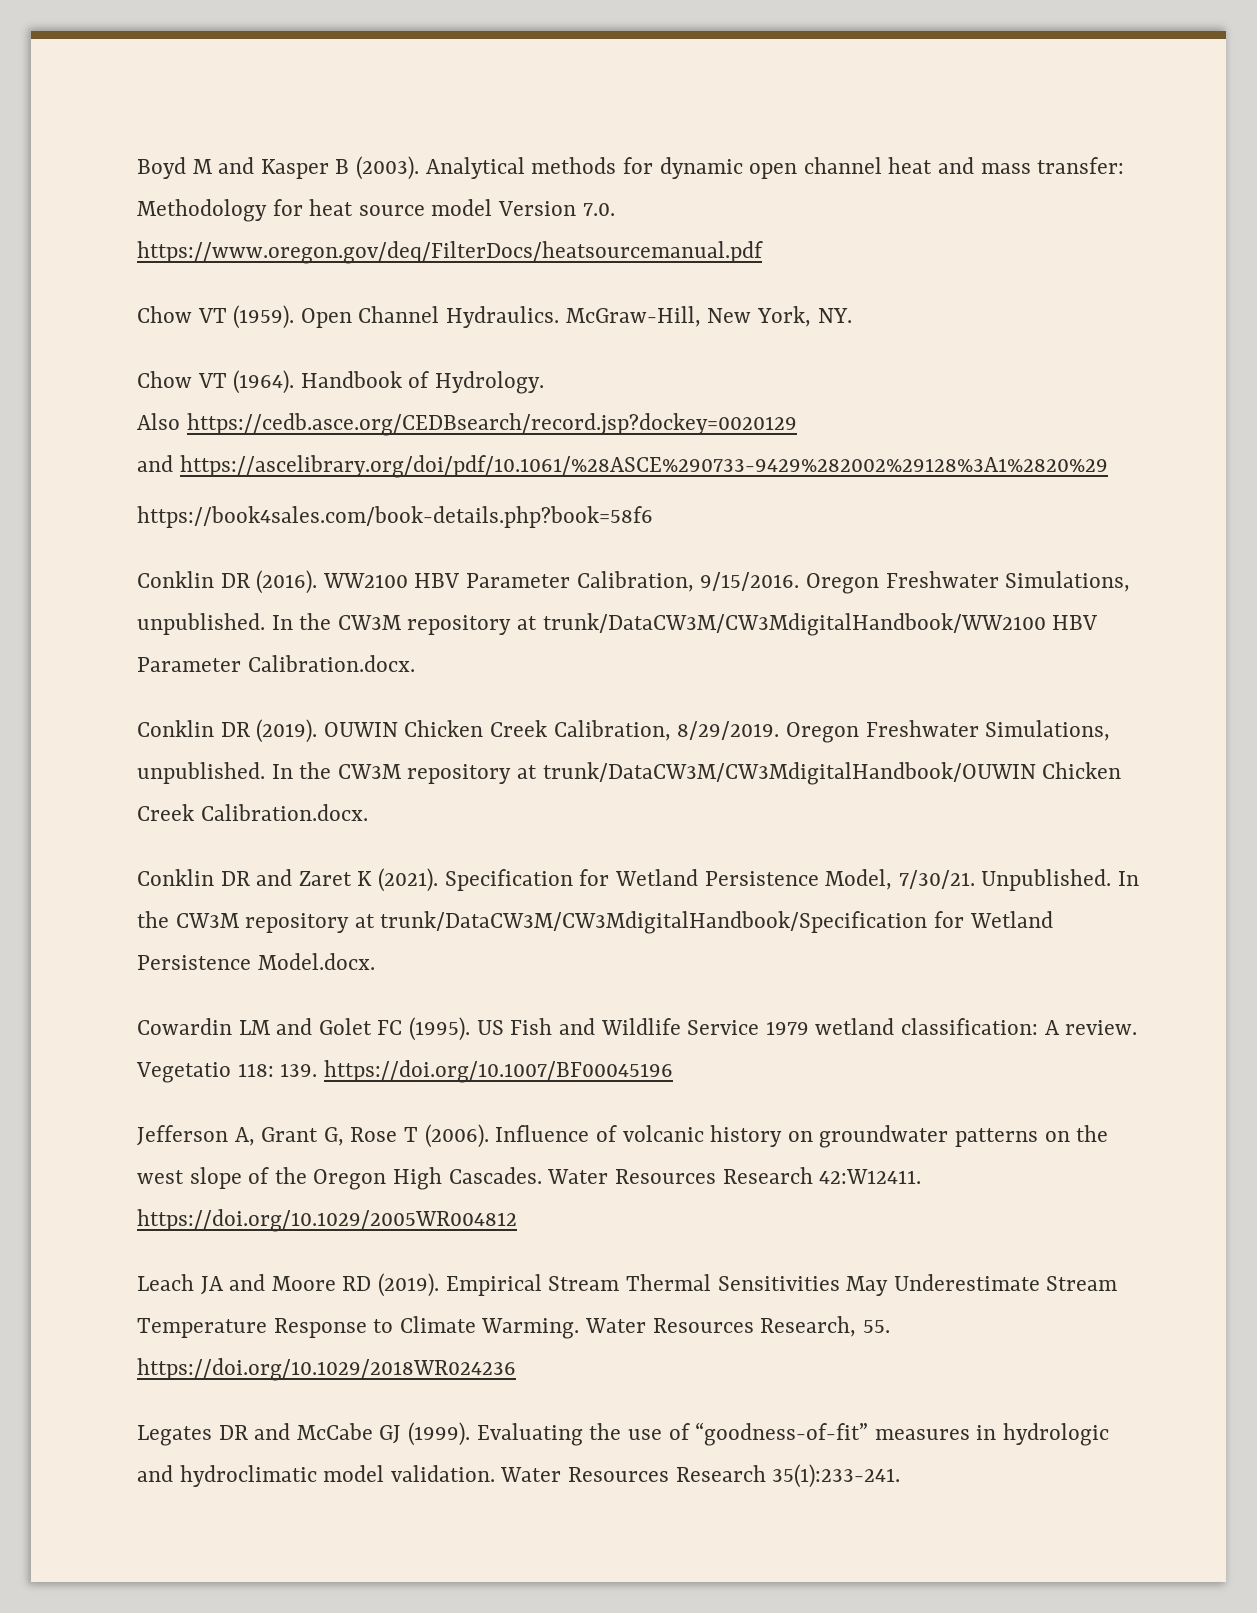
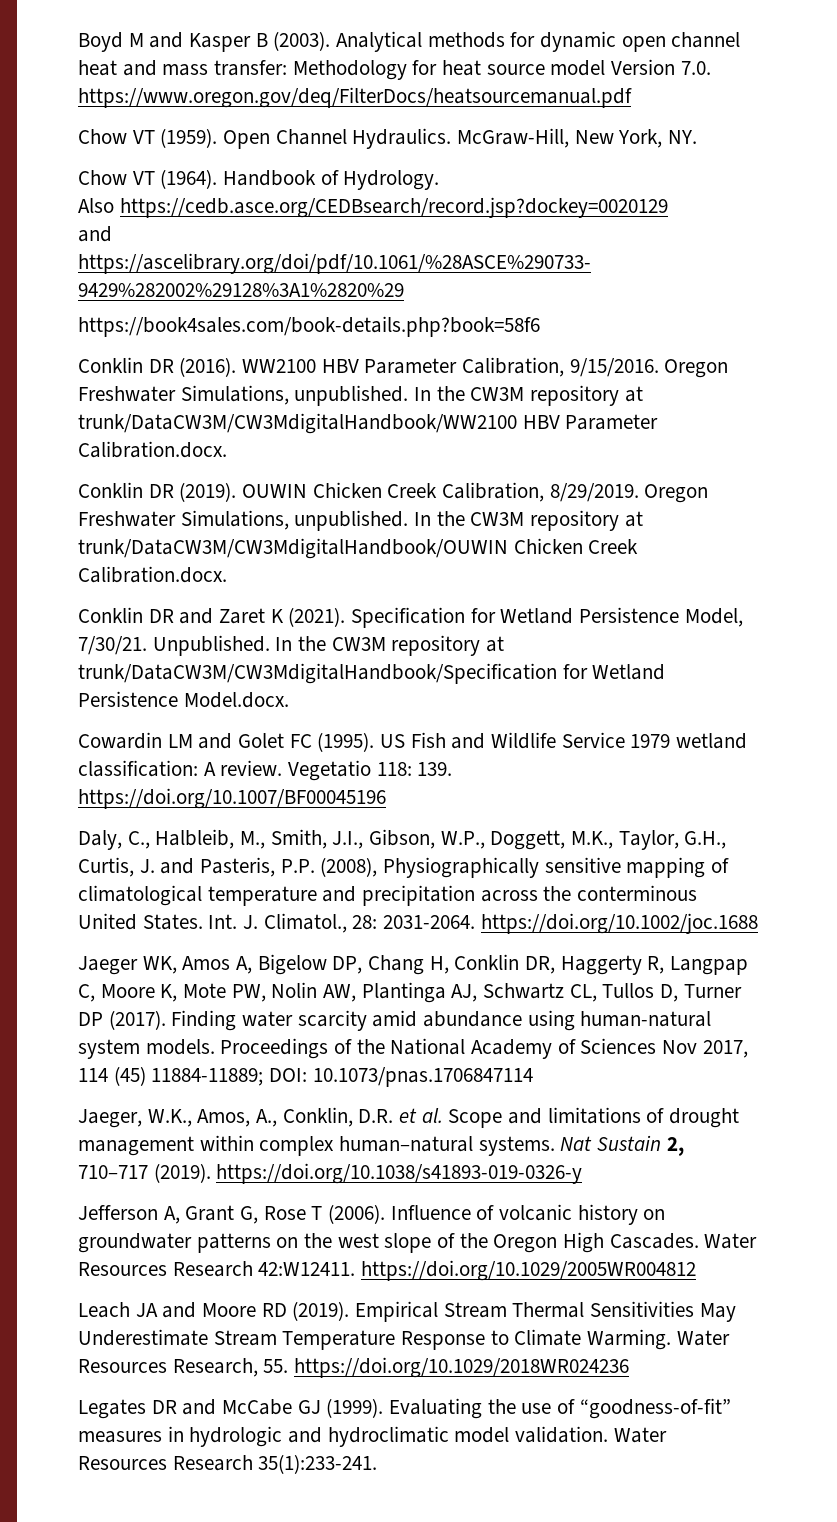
(673, 1071) none -> [78,829,727,850] [78,857,730,878] [78,885,698,906] [78,913,758,934] [78,954,749,975] [78,982,742,1003] [78,1010,712,1031] [78,1038,748,1059] [78,1066,533,1087] [78,1107,740,1128] [78,1135,684,1156] [78,1163,583,1184] // Daly, C., Halbleib, M., Smith, J.I., Gibson, W.P., Doggett, M.K., Taylor, G.H., Curtis, J. and Pasteris, P.P. (2008), Physiographically sensitive mapping of climatological temperature and precipitation across the conterminous United States. Int. J. Climatol., 28: 2031-2064. https://doi.org/10.1002/joc.1688 // Jaeger WK, Amos A, Bigelow DP, Chang H, Conklin DR, Haggerty R, Langpap C, Moore K, Mote PW, Nolin AW, Plantinga AJ, Schwartz CL, Tullos D, Turner DP (2017). Finding water scarcity amid abundance using human-natural system models. Proceedings of the National Academy of Sciences Nov 2017, 114 (45) 11884-11889; DOI: 10.1073/pnas.1706847114 // Jaeger, W.K., Amos, A., Conklin, D.R. et al. Scope and limitations of drought management within complex human–natural systems. Nat Sustain 2, 710–717 (2019). https://doi.org/10.1038/s41893-019-0326-y

